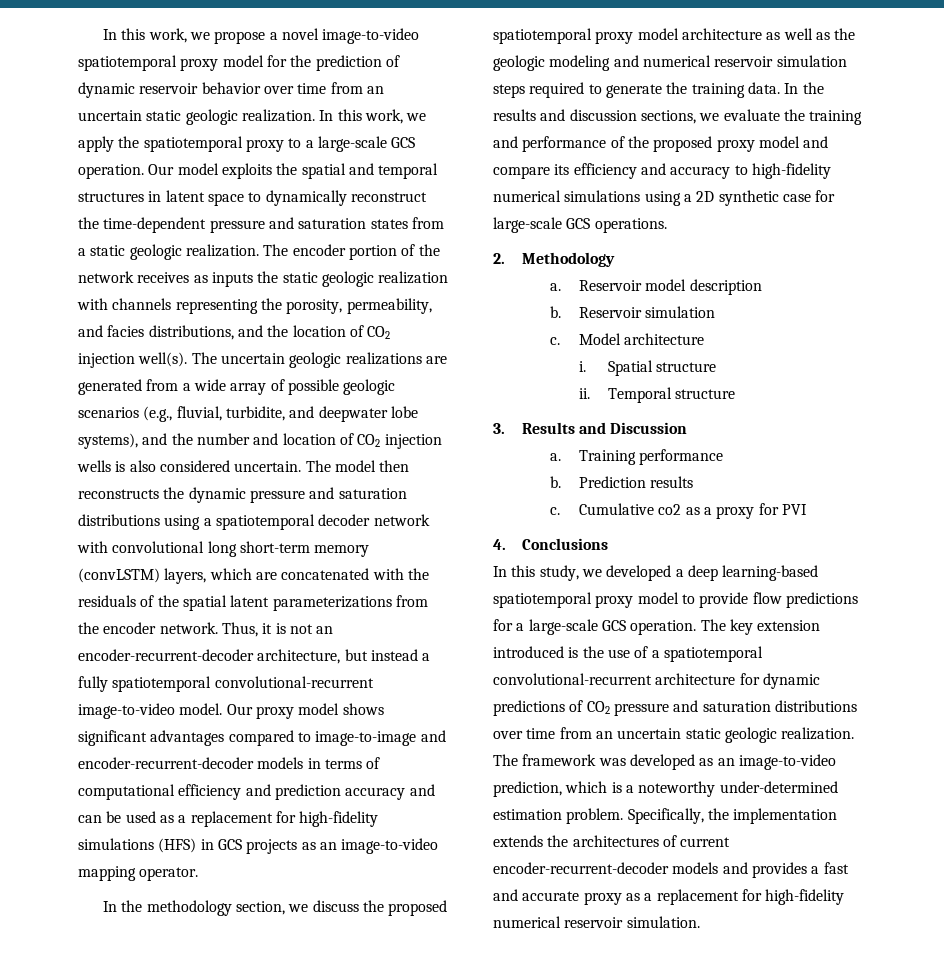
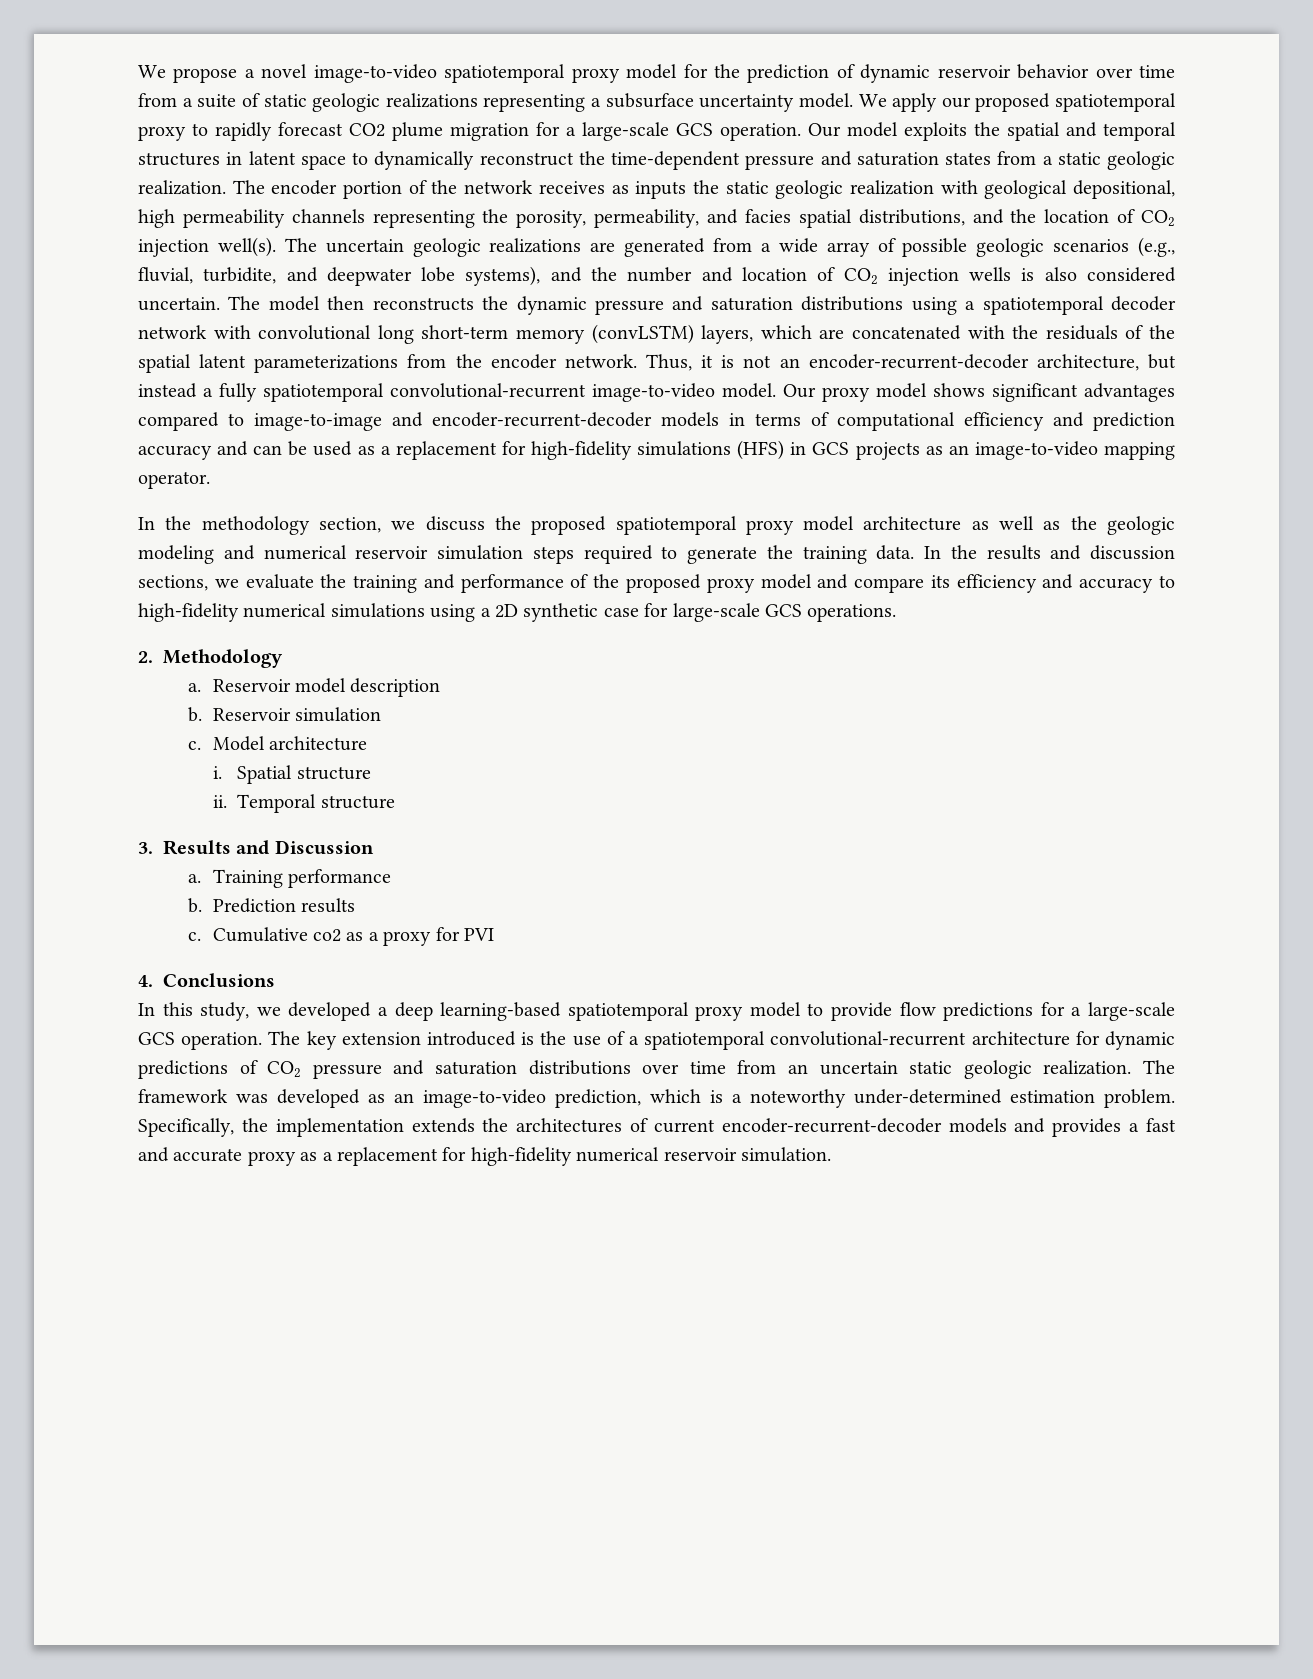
[102,28,210,43] In this work, we -> [138,65,166,78] We
[366,86,384,94] [78,109,427,125] [78,136,302,152] an uncertain static geologic realization. In this work, we apply the spatiotemporal proxy to -> [182,93,1176,112] [138,122,560,141] a suite of static geologic realizations representing a subsurface uncertainty model. We apply our proposed spatiotemporal proxy to rapidly forecast CO2 plume migration for
(108, 304) none -> [984,180,1175,199] [138,209,285,228] geological depositional, high permeability
(145, 331) none -> [798,209,852,228] spatial

